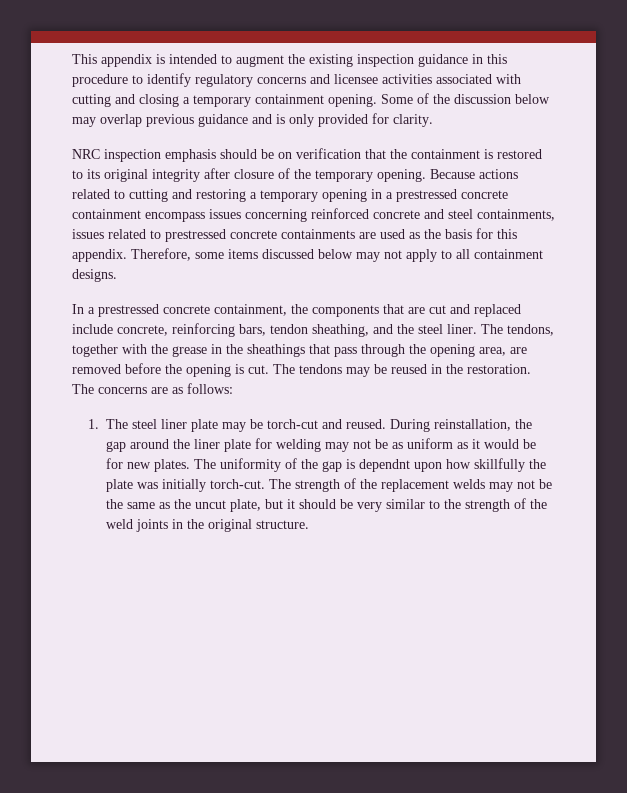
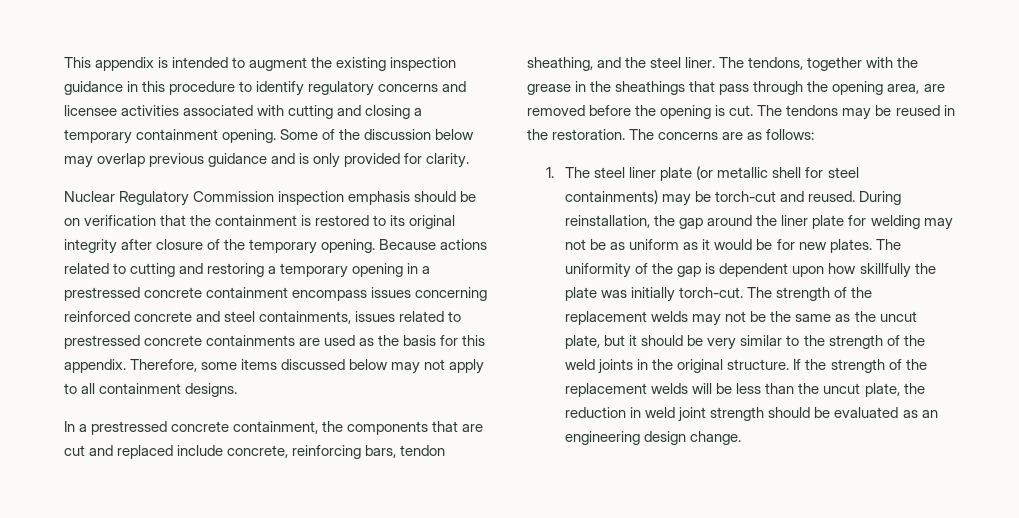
[72,149,100,159] NRC -> [64,191,275,206] Nuclear Regulatory Commission
(218, 425) none -> [696,166,859,180] [565,190,659,204] (or metallic shell for steel containments)
[358,459,410,472] dependnt -> [719,263,789,277] dependent
(309, 524) none -> [793,359,927,373] [565,383,925,397] [565,407,938,422] [565,431,742,445] If the strength of the replacement welds will be less than the uncut plate, the reduction in weld joint strength should be evaluated as an engineering design change.

